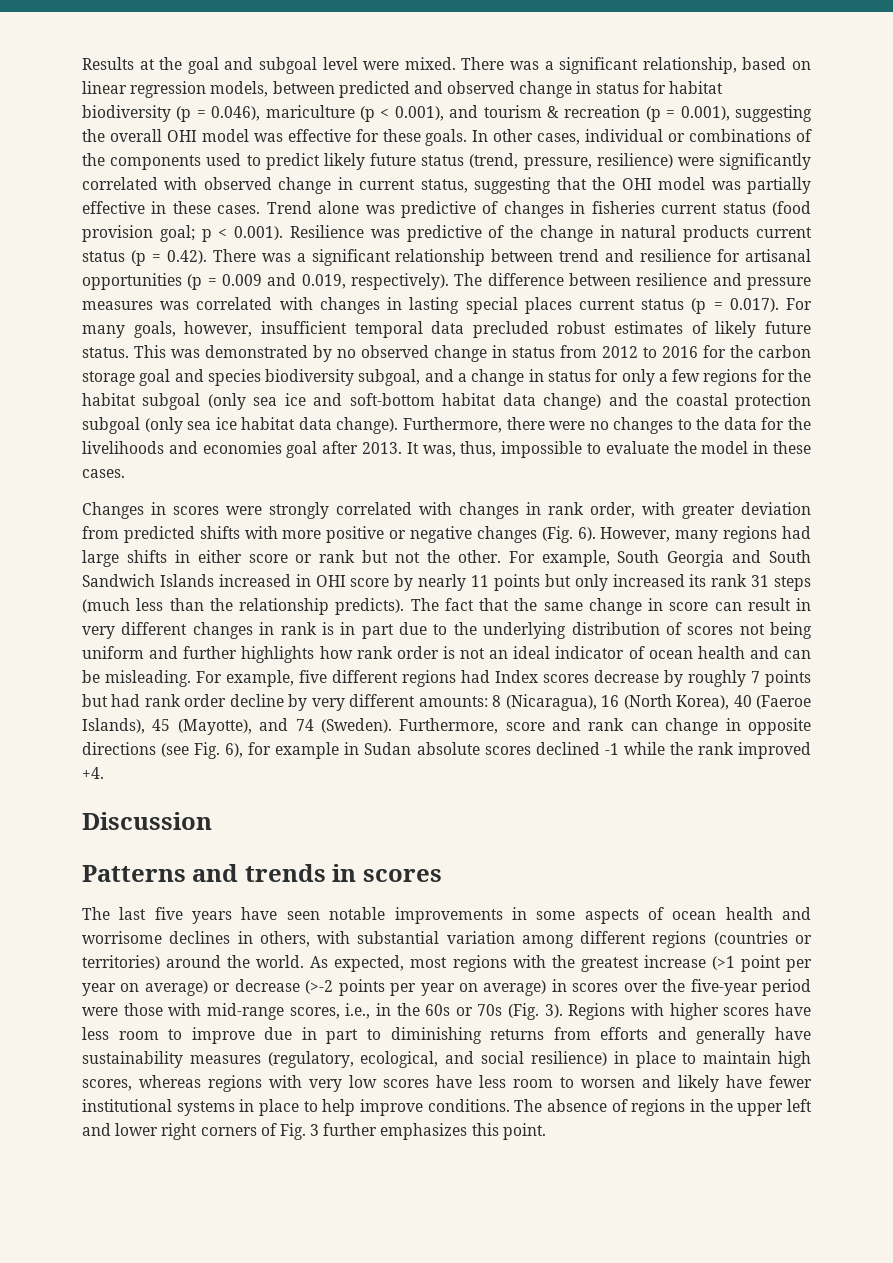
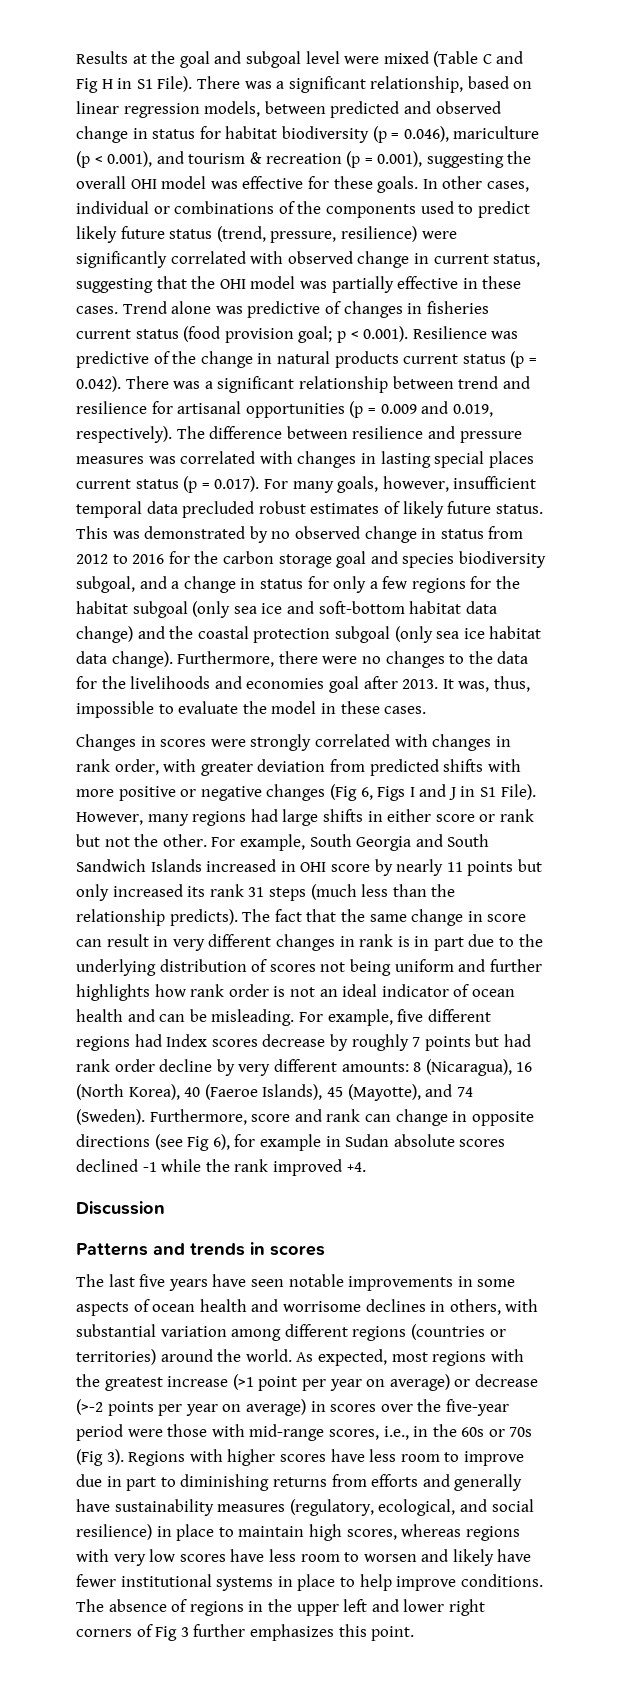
[404,57,456,70] mixed. -> [383,51,524,67] [76,76,193,93] mixed (Table C and Fig H in S1 File).
[166,250,207,264] 0.42). -> [76,376,121,392] 0.042).
[541,526,596,543] (Fig. 6). -> [329,784,536,801] (Fig 6, Figs I and J in S1 File).
[194,742,221,759] Fig. -> [187,1136,210,1151] Fig
[508,1003,540,1020] (Fig. -> [76,1449,103,1466] (Fig
[279,1123,306,1140] Fig. -> [155,1626,178,1641] Fig

